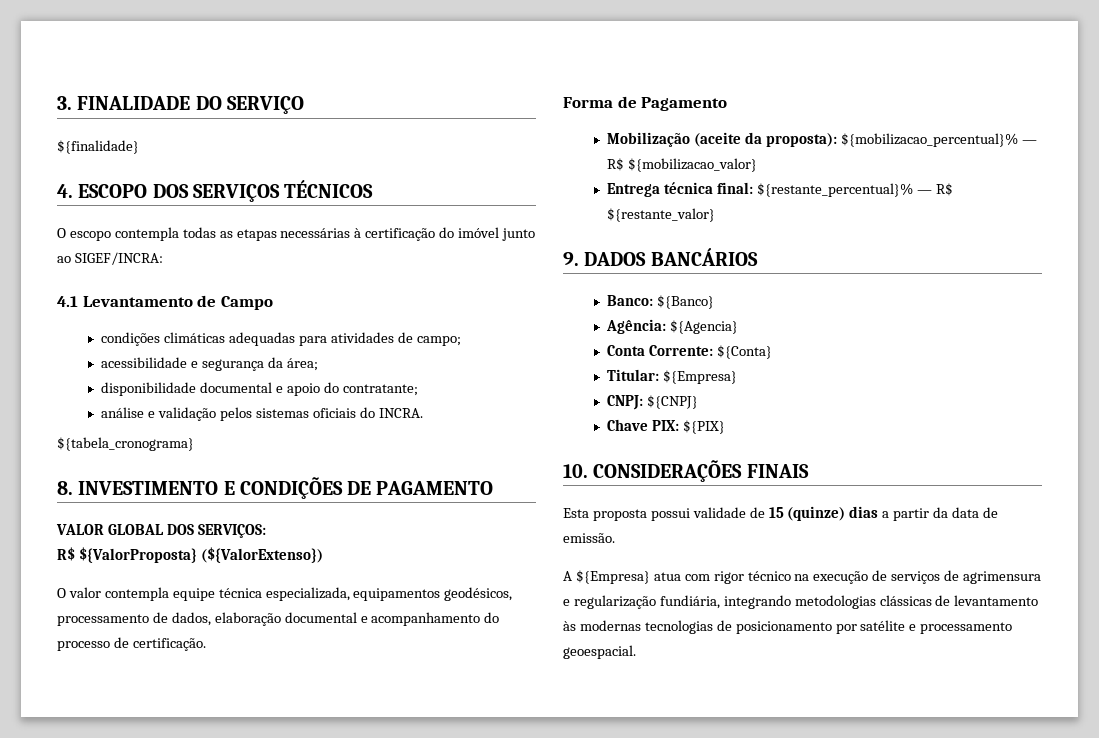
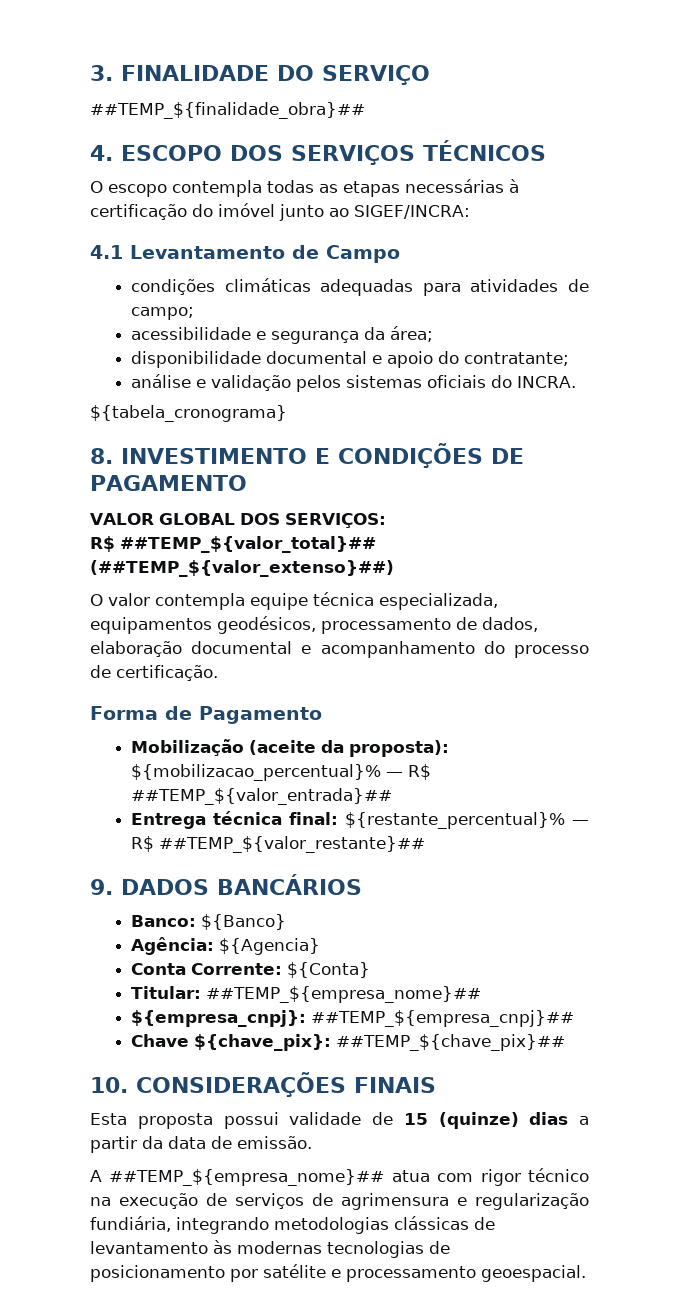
[57,140,139,154] ${finalidade} -> [90,102,365,119] ##TEMP_${finalidade_obra}##
[78,547,323,563] ${ValorProposta} (${ValorExtenso}) -> [120,536,376,553] [90,560,394,577] ##TEMP_${valor_total}## (##TEMP_${valor_extenso}##)
[628,158,758,172] ${mobilizacao_valor} -> [131,788,393,805] ##TEMP_${valor_entrada}##
[607,208,716,222] ${restante_valor} -> [159,836,426,853] ##TEMP_${valor_restante}##
[663,370,738,384] [607,395,699,410] ${Empresa} // CNPJ: ${CNPJ} -> [206,986,482,1003] [131,1010,575,1027] ##TEMP_${empresa_nome}## // ${empresa_cnpj}: ##TEMP_${empresa_cnpj}##
[652,420,726,434] PIX: ${PIX} -> [194,1034,566,1051] ${chave_pix}: ##TEMP_${chave_pix}##
[575,570,650,584] ${Empresa} -> [109,1169,385,1186] ##TEMP_${empresa_nome}##

